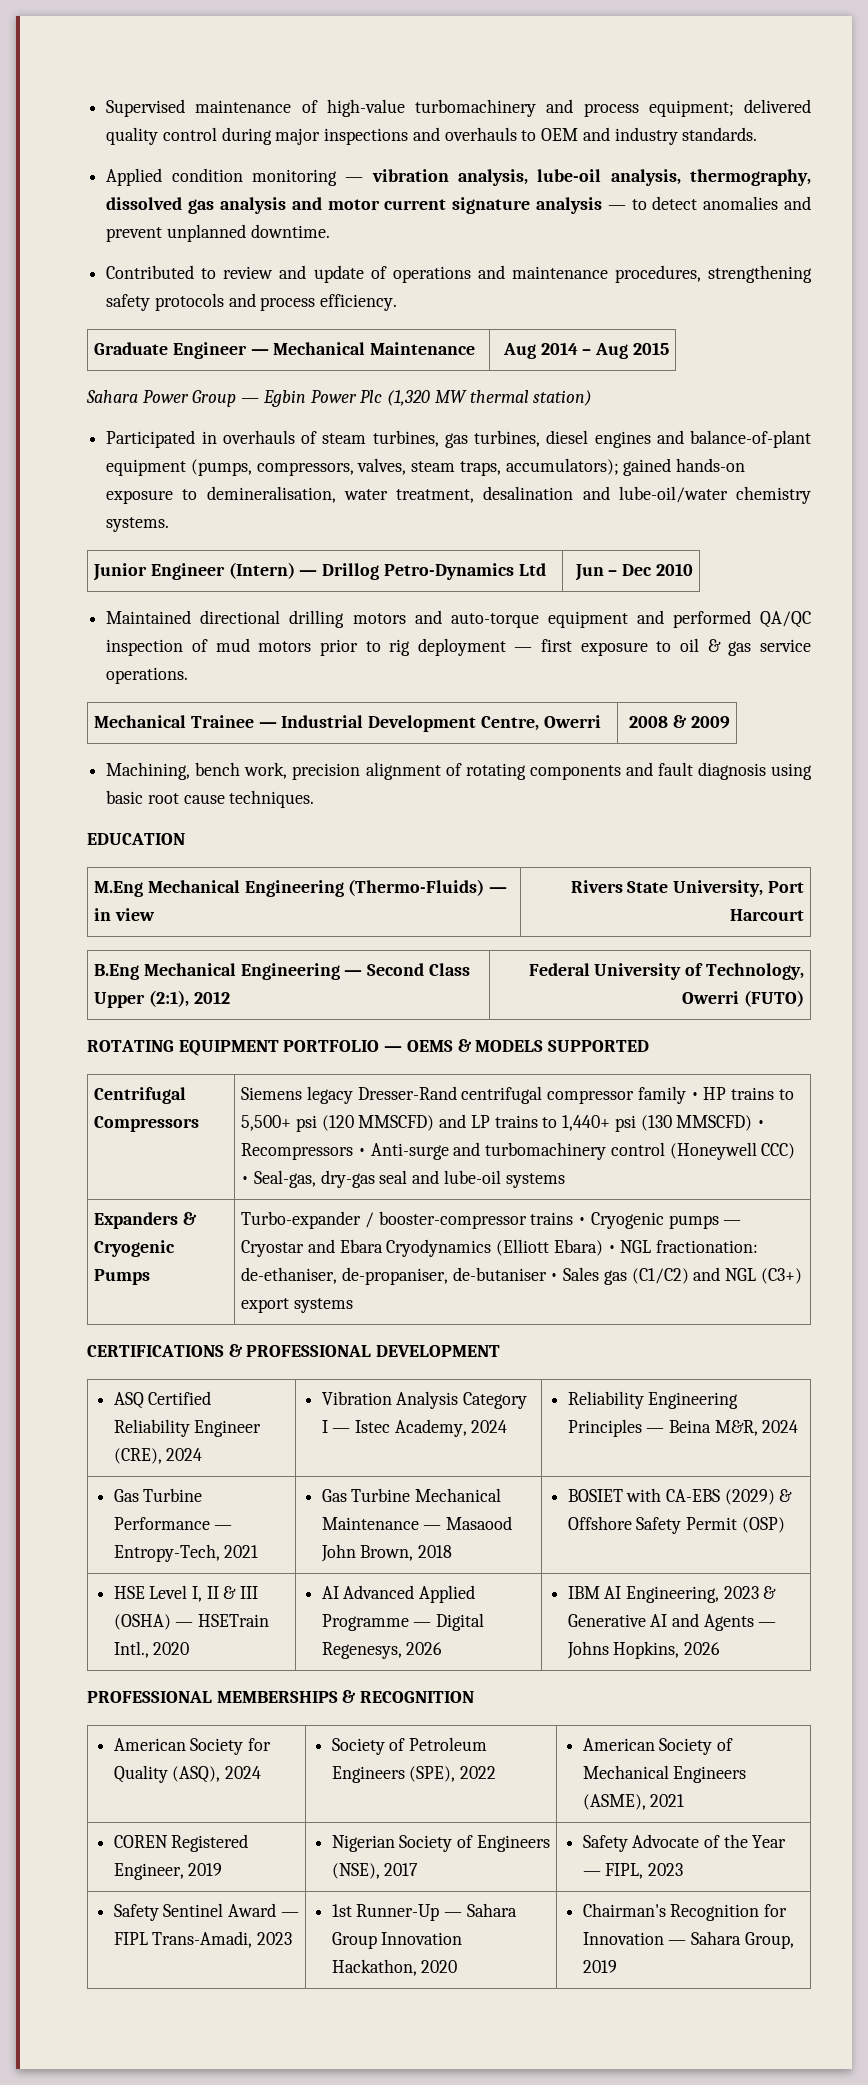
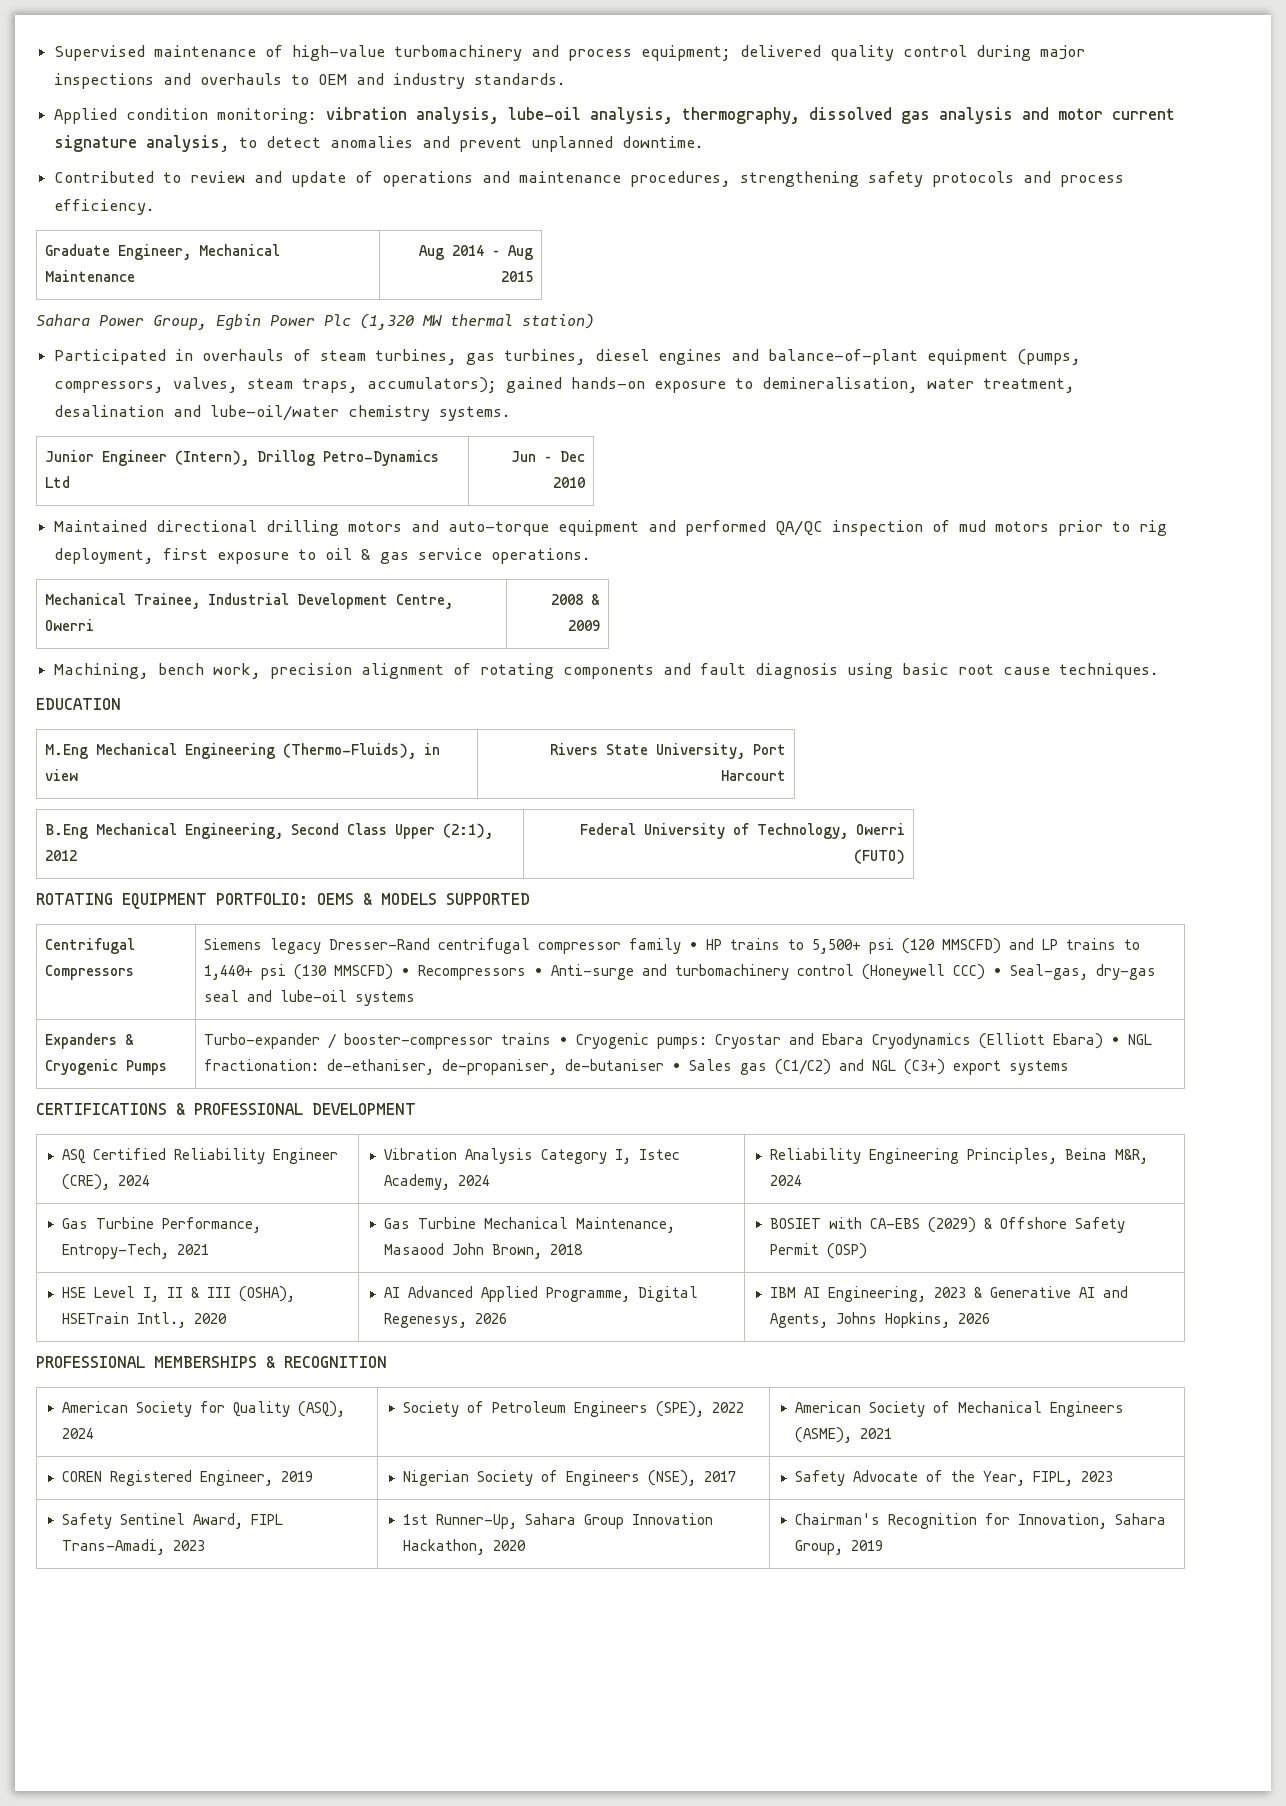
[251,169,364,186] monitoring — -> [217,108,318,124] monitoring:
[535,197,626,214] analysis — -> [146,135,231,152] analysis,
[172,342,269,359] Engineer — -> [118,244,192,260] Engineer,
[192,390,260,407] Group — -> [153,315,207,330] Group,
[228,562,318,579] (Intern) — -> [175,450,250,466] (Intern),
[417,638,533,656] deployment — -> [54,548,155,564] deployment,
[190,715,277,728] Trainee — -> [134,593,201,609] Trainee,
[348,879,508,896] (Thermo-Fluids) — -> [283,743,417,759] (Thermo-Fluids),
[240,963,363,980] Engineering — -> [185,823,284,839] Engineering,
[283,1040,403,1052] PORTFOLIO — -> [216,893,308,905] PORTFOLIO:
[668,1215,742,1229] pumps — -> [657,1037,708,1049] pumps:
[321,1420,351,1433] I — -> [614,1149,631,1164] I,
[567,1419,665,1437] Principles — -> [966,1148,1057,1164] Principles,
[113,1517,233,1530] Performance — -> [161,1217,261,1233] Performance,
[321,1517,442,1530] Maintenance — -> [575,1217,675,1233] Maintenance,
[113,1614,194,1630] (OSHA) — -> [238,1286,295,1302] (OSHA),
[321,1614,432,1631] Programme — -> [545,1287,630,1302] Programme,
[703,1614,777,1631] Agents — -> [769,1313,828,1328] Agents,
[752,1835,787,1848] [582,1871,601,1876] Year — -> [982,1471,1025,1486] Year,
[227,1903,299,1917] Award — -> [192,1513,243,1529] Award,
[356,1904,462,1921] Runner-Up — -> [435,1514,517,1529] Runner-Up,
[582,1932,687,1945] Innovation — -> [1017,1513,1107,1529] Innovation,

